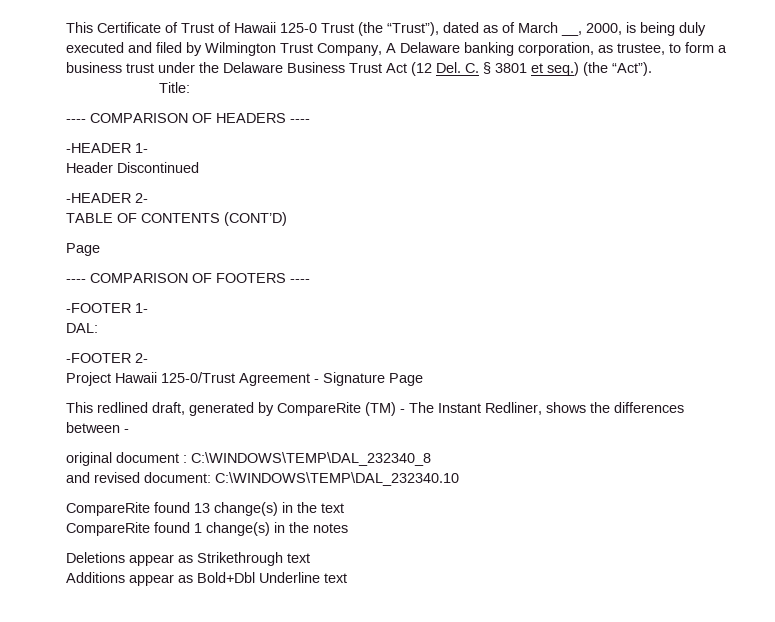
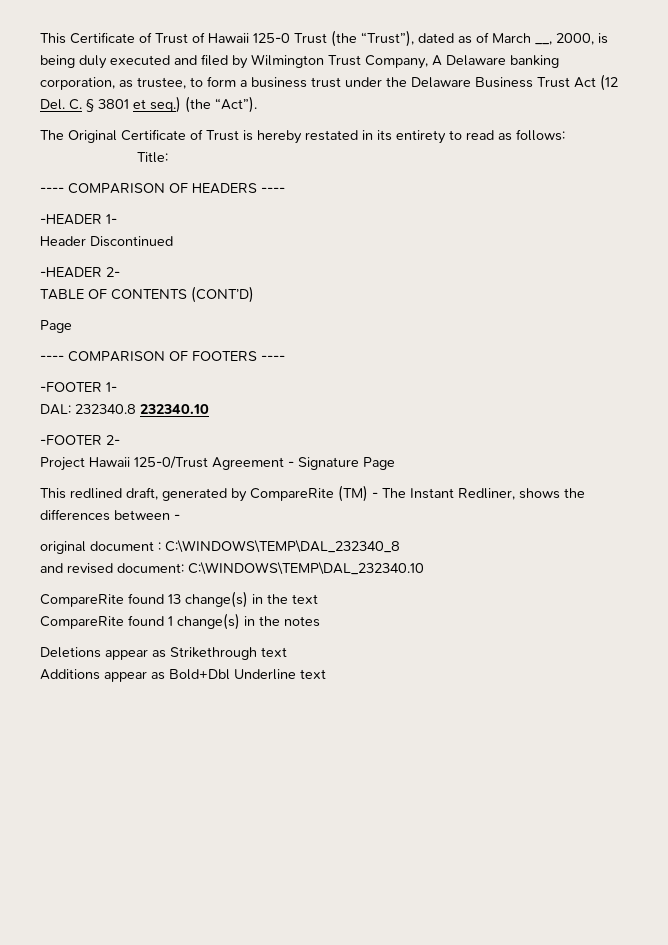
(652, 69) none -> [40,129,565,144] // The Original Certificate of Trust is hereby restated in its entirety to read as follows:
(98, 328) none -> [75,404,209,414] 232340.8 232340.10

